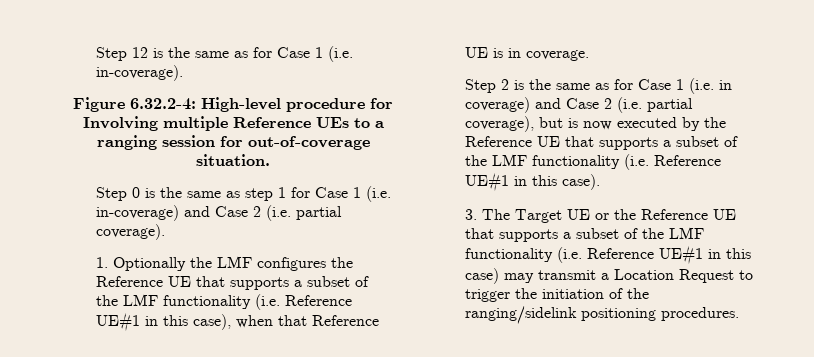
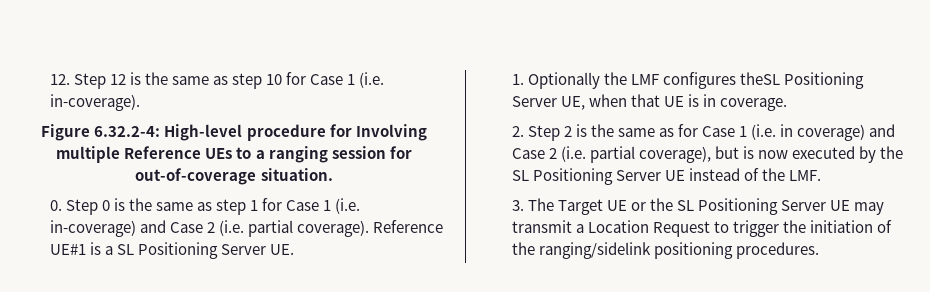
(95, 54) none -> [49,74,70,85] 12.
(248, 54) none -> [232,73,283,89] step 10
(270, 160) none -> [49,200,62,211] 0.
(165, 232) none -> [373,220,444,233] [49,242,294,259] Reference UE#1 is a SL Positioning Server UE.
[330,257,353,268] [95,276,369,290] [95,294,352,310] [95,312,231,332] the Reference UE that supports a subset of the LMF functionality (i.e. Reference UE#1 in this case), -> [739,72,864,89] [511,96,585,110] theSL Positioning Server UE,
[311,315,379,326] Reference -> (660, 100) none
(589, 55) none -> [511,126,524,137] 2.
[464,136,738,150] [464,154,721,170] [464,172,600,192] Reference UE that supports a subset of the LMF functionality (i.e. Reference UE#1 in this case). -> [511,168,822,185] SL Positioning Server UE instead of the LMF.
[640,209,736,220] [464,227,704,242] [464,245,751,265] [464,268,499,284] Reference UE that supports a subset of the LMF functionality (i.e. Reference UE#1 in this case) -> [676,198,851,215] SL Positioning Server UE

